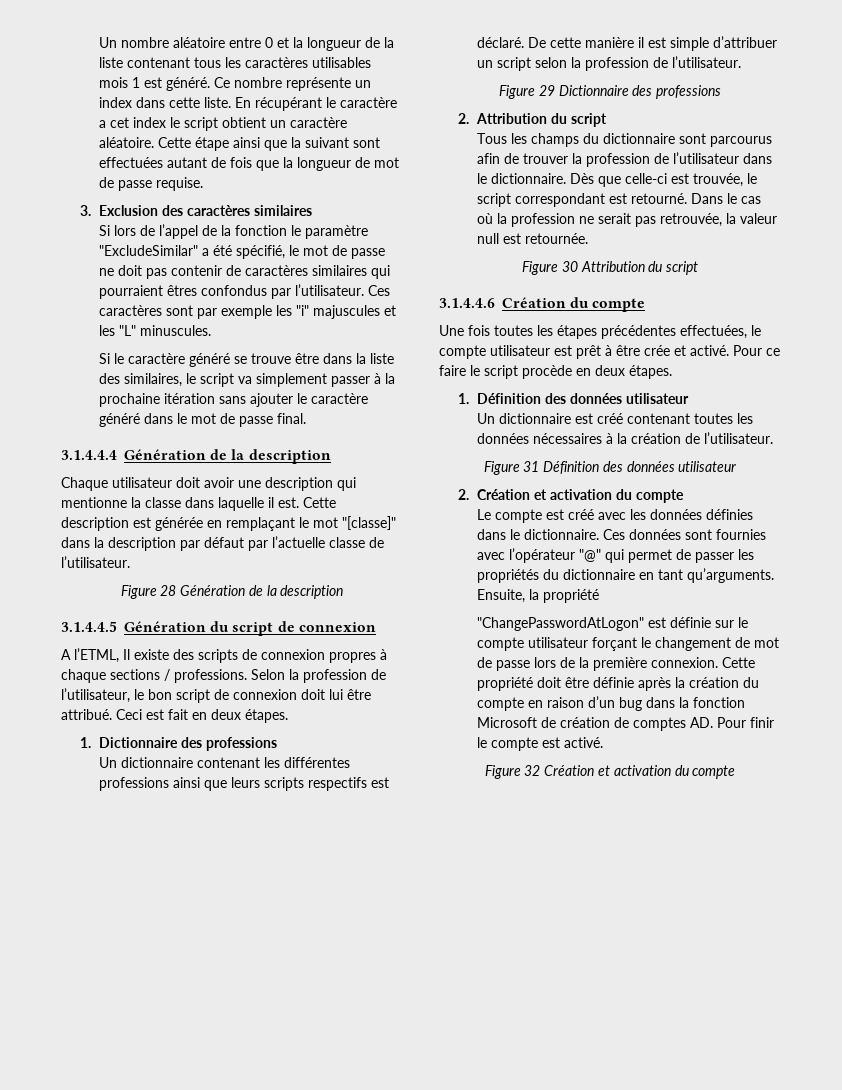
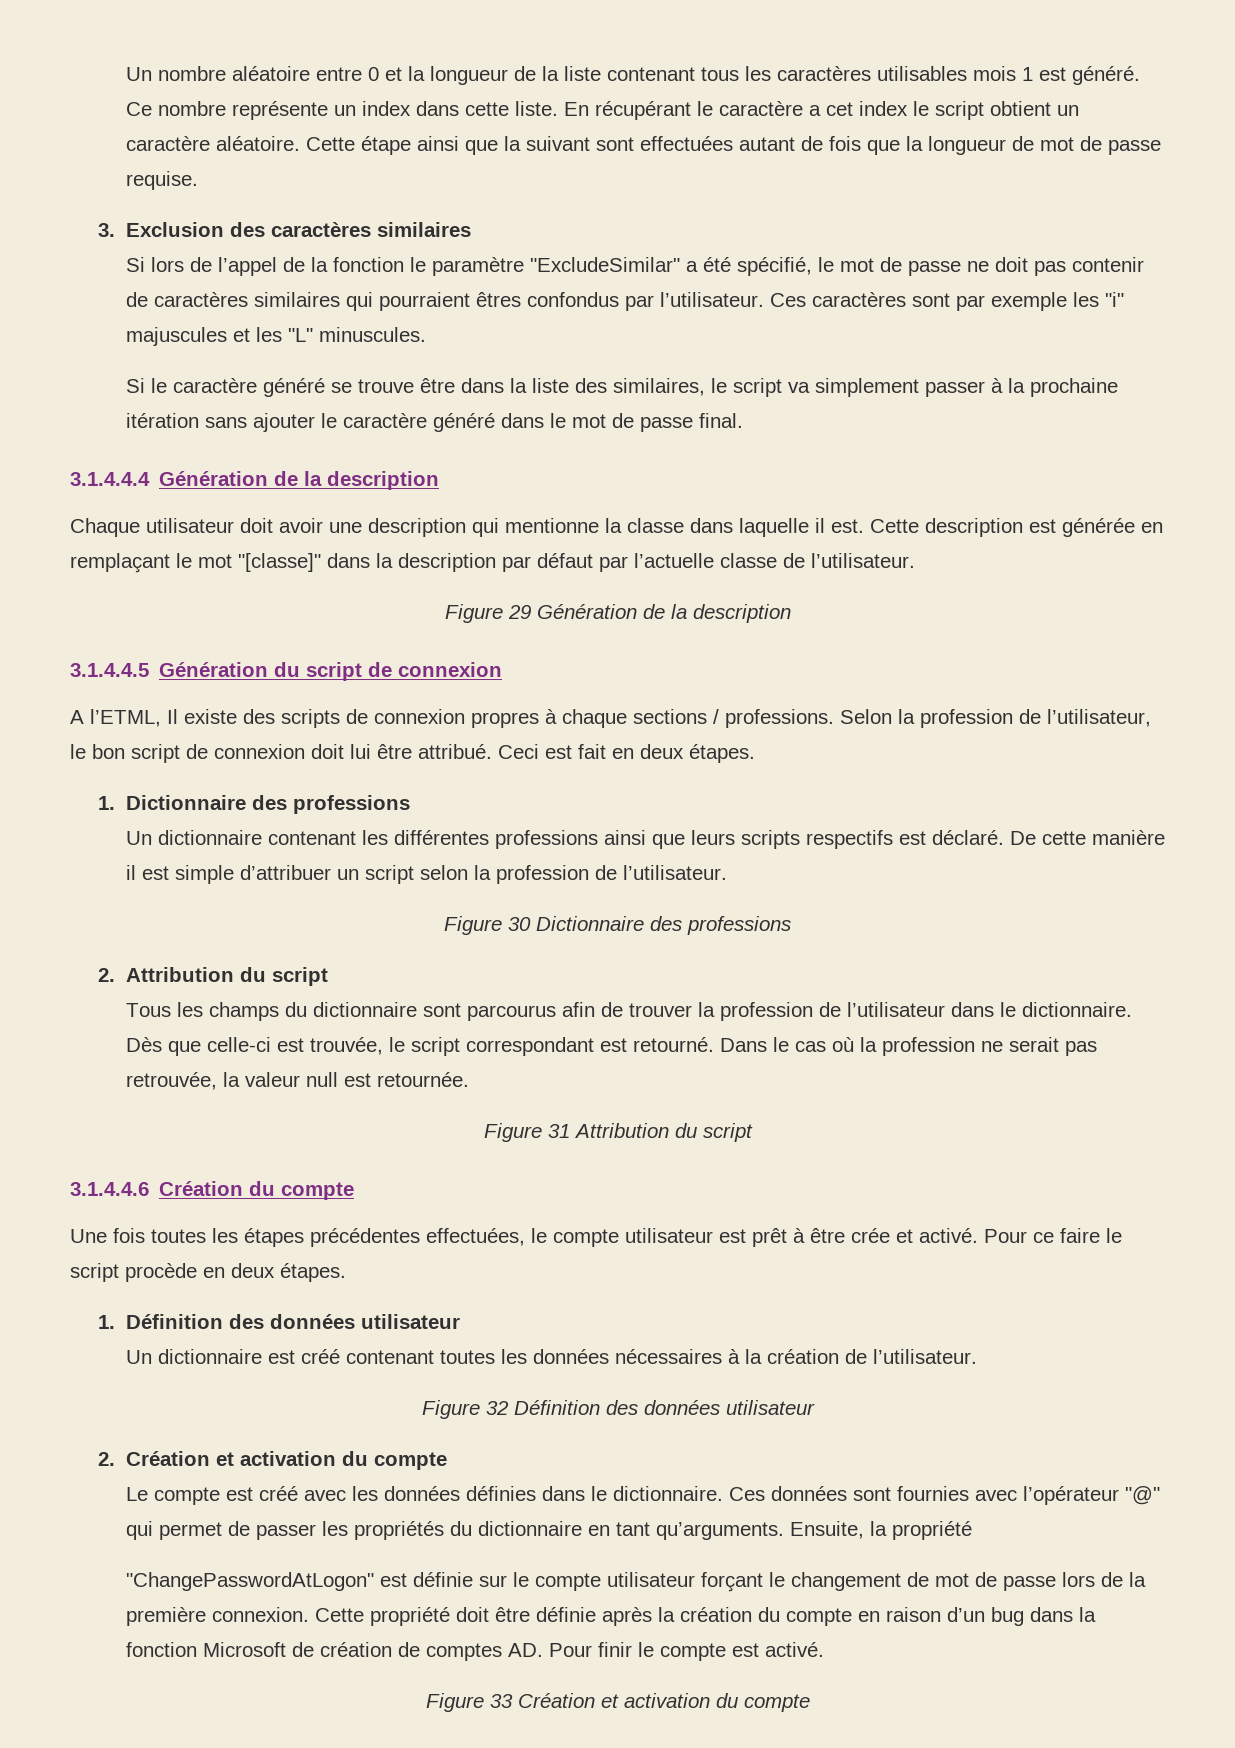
[160,585,177,596] 28 -> [507,605,531,619] 29
[538,85,555,96] 29 -> [508,917,531,931] 30
[561,261,578,272] 30 -> [547,1124,570,1138] 31
[523,461,540,472] 31 -> [485,1401,509,1415] 32
[524,765,541,776] 32 -> [489,1694,513,1708] 33

